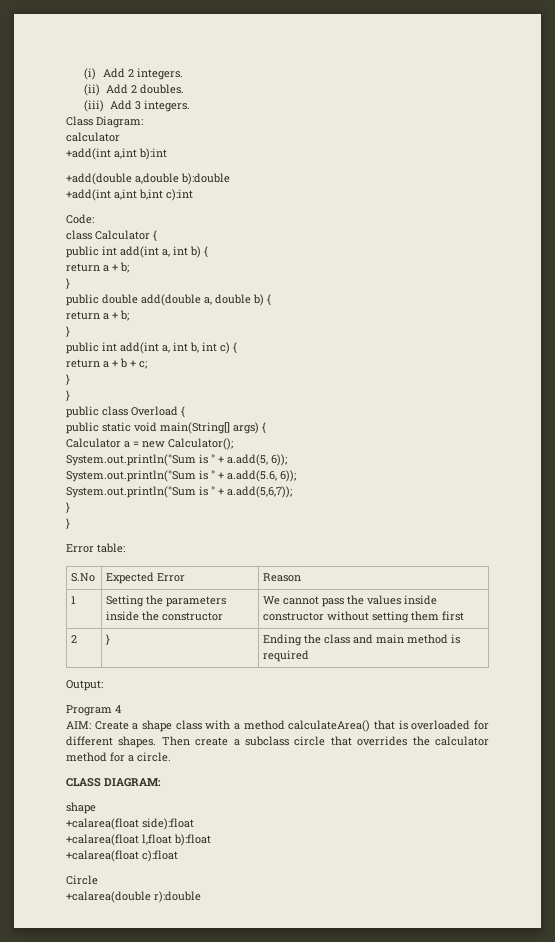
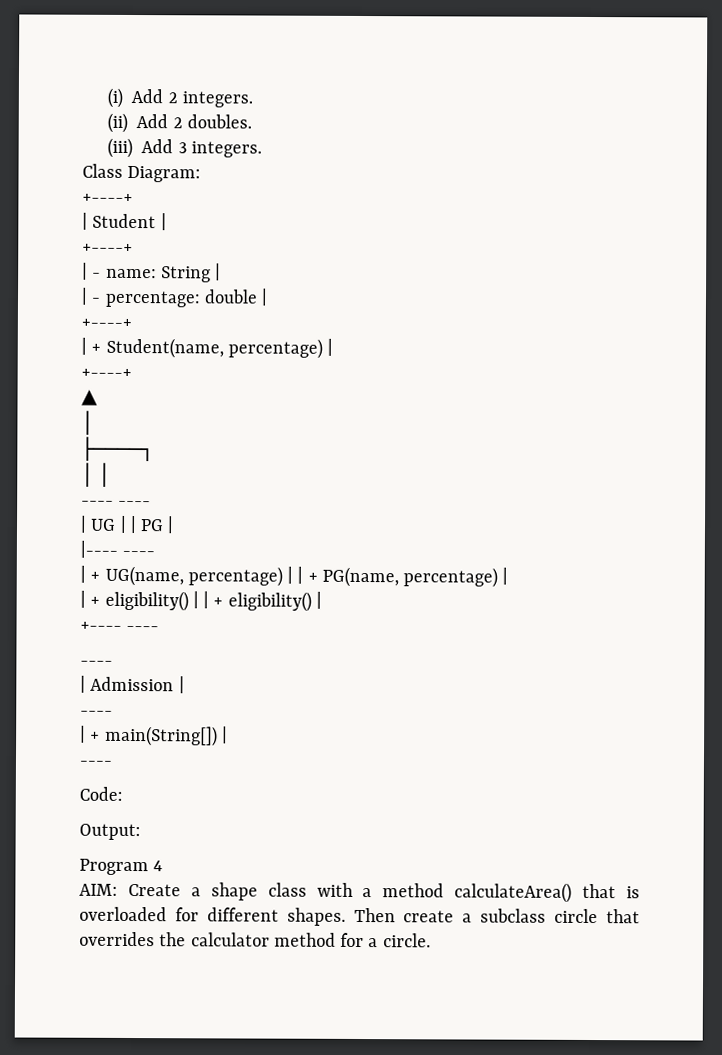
[66,132,120,142] [66,148,167,160] [66,173,230,185] [66,189,193,201] [66,214,94,224] [66,230,157,241] [66,246,208,258] [66,262,129,273] [66,278,70,289] [66,294,271,306] [66,310,129,321] [66,326,70,337] [66,342,237,354] [66,358,147,369] [66,374,70,385] [66,390,70,401] [66,406,185,418] [66,422,266,434] [66,438,233,450] [66,454,287,466] [66,470,296,482] [66,486,292,498] [66,502,70,513] [66,518,70,529] [66,543,125,553] [71,573,96,582] [106,572,186,584] [263,573,302,582] [71,596,77,604] [106,595,227,607] [106,611,224,621] [263,595,438,607] [263,611,465,623] [71,635,78,643] [106,634,111,645] [263,634,461,646] [263,650,310,662] calculator // +add(int a,int b):int // +add(double a,double b):double // +add(int a,int b,int c):int // Code: // class Calculator { // public int add(int a, int b) { // return a + b; // } // public double add(double a, double b) { // return a + b; // } // public int add(int a, int b, int c) { // return a + b + c; // } // } // public class Overload { // public static void main(String[] args) { // Calculator a = new Calculator(); // System.out.println("Sum is " + a.add(5, 6)); // System.out.println("Sum is " + a.add(5.6, 6)); // System.out.println("Sum is " + a.add(5,6,7)); // } // } // Error table: // S.No | Expected Error | Reason // 1 | Setting the parameters inside the constructor | We cannot pass the values inside constructor without setting them first // 2 | } | Ending the class and main method is required -> [82,193,133,203] [82,212,167,231] [82,243,133,253] [82,262,222,283] [81,287,269,308] [81,318,132,328] [81,337,334,359] [81,368,132,378] [81,389,98,406] [81,410,94,435] [81,436,154,462] [81,462,112,487] [81,500,152,507] [80,515,175,534] [80,540,156,558] [80,565,509,588] [80,590,322,612] [80,621,160,632] [80,660,113,666] [80,675,185,694] [80,710,113,716] [80,725,228,747] [79,760,112,766] [79,786,123,801] +----+ // | Student | // +----+ // | - name: String | // | - percentage: double | // +----+ // | + Student(name, percentage) | // +----+ // ▲ // │ // ├────┐ // │ │ // ---- ---- // | UG | | PG | // |---- ---- // | + UG(name, percentage) | | + PG(name, percentage) | // | + eligibility() | | + eligibility() | // +---- ---- // ---- // | Admission | // ---- // | + main(String[]) | // ---- // Code:
[66,778,161,787] [66,802,96,814] [66,818,194,830] [66,834,211,846] [66,850,178,862] [66,875,98,885] [66,891,201,903] // CLASS DIAGRAM: // shape // +calarea(float side):float // +calarea(float l,float b):float // +calarea(float c):float // Circle // +calarea(double r):double -> (431, 940) none

